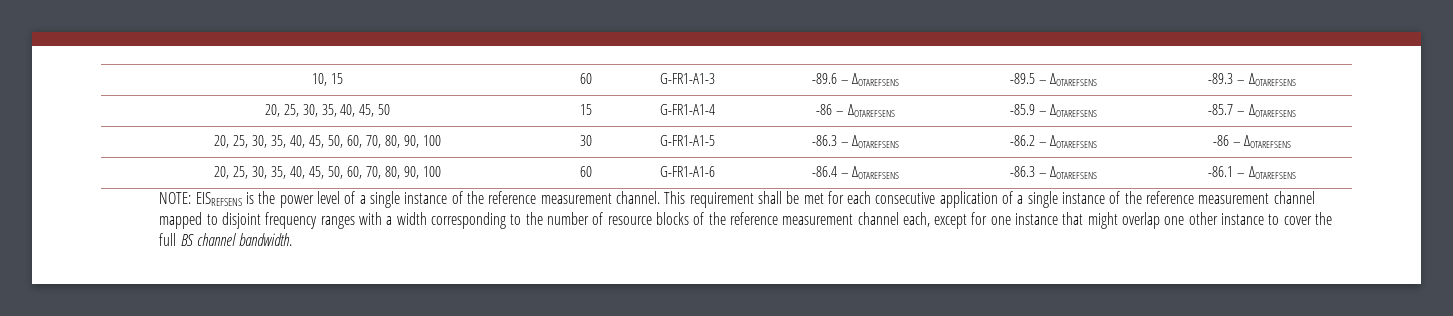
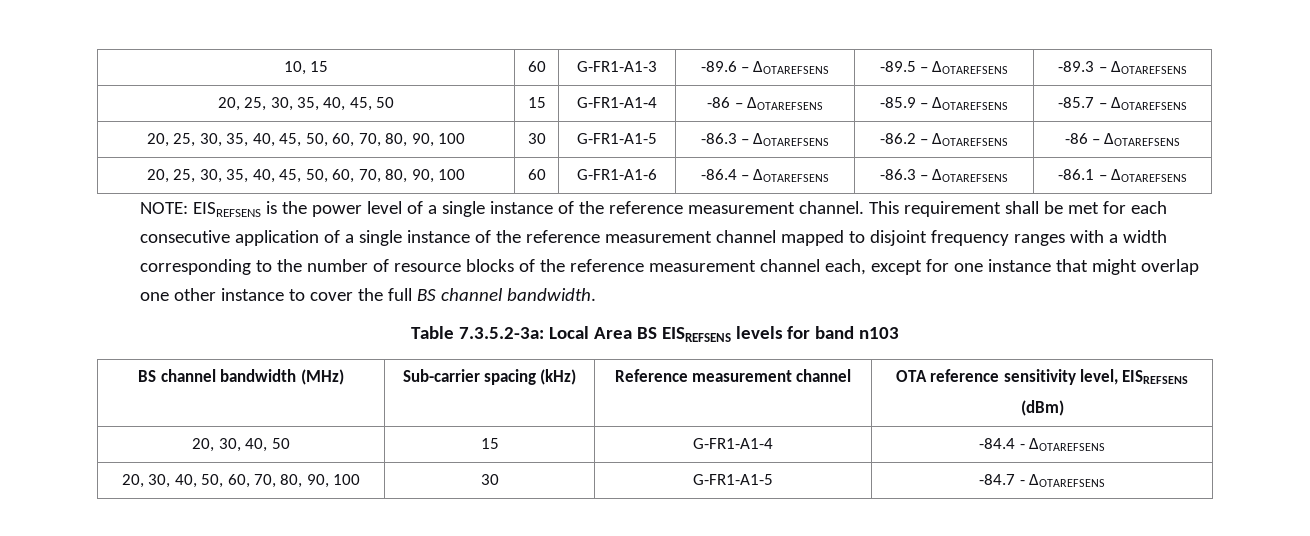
(293, 239) none -> [410,326,900,342] [138,369,344,385] [402,369,577,385] [614,369,852,382] [895,369,1189,385] [1020,400,1064,416] [192,438,290,452] [480,438,499,449] [693,438,773,449] [979,438,1105,451] [121,474,361,488] [480,474,499,485] [693,474,773,485] [979,474,1105,487] // Table 7.3.5.2-3a: Local Area BS EISREFSENS levels for band n103 // BS channel bandwidth (MHz) | Sub-carrier spacing (kHz) | Reference measurement channel | OTA reference sensitivity level, EISREFSENS // (dBm) // 20, 30, 40, 50 | 15 | G-FR1-A1-4 | -84.4 - ΔOTAREFSENS // 20, 30, 40, 50, 60, 70, 80, 90, 100 | 30 | G-FR1-A1-5 | -84.7 - ΔOTAREFSENS

